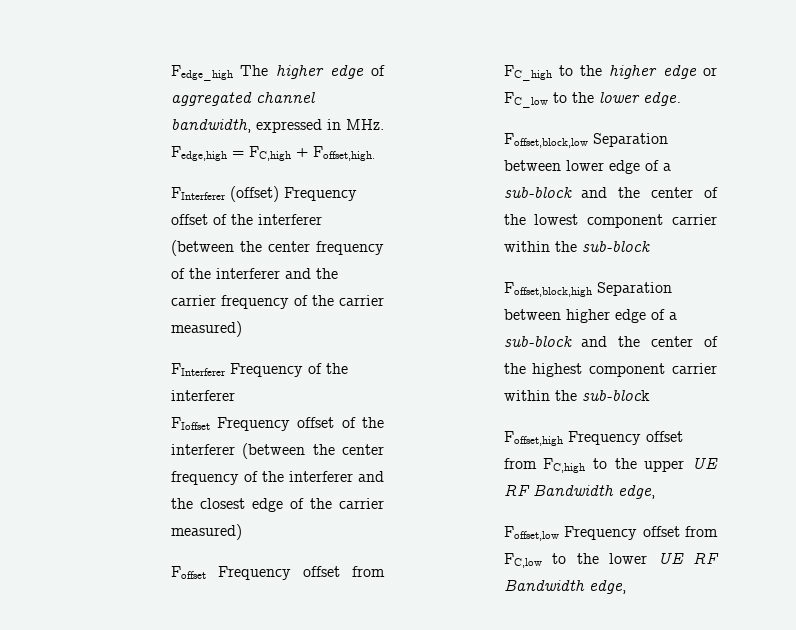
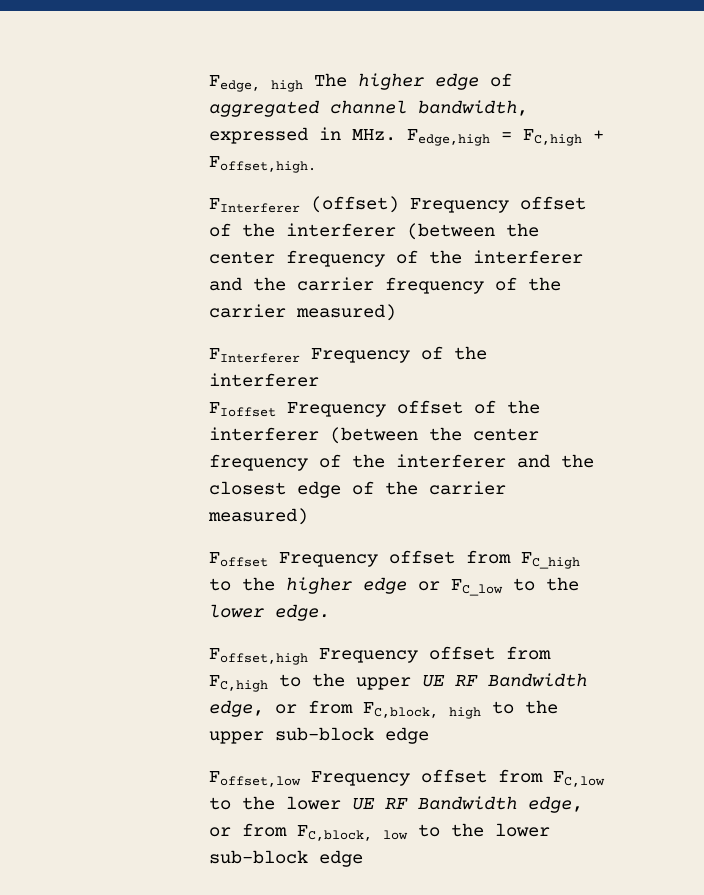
[170,65,233,81] Fedge_high -> [208,75,303,92] Fedge, high
[503,133,668,148] [503,160,671,174] [503,187,718,198] [503,214,717,228] [503,241,650,252] [503,282,672,297] [503,309,677,323] [503,336,718,347] [503,363,717,377] [503,390,650,401] // Foffset,block,low Separation between lower edge of a sub-block and the center of the lowest component carrier within the sub-block // Foffset,block,high Separation between higher edge of a sub-block and the center of the highest component carrier within the sub-block -> (330, 612) none
(655, 492) none -> [274,700,558,719] [208,727,429,744] or from FC,block, high to the upper sub-block edge
(626, 587) none -> [208,823,550,841] [208,850,363,867] or from FC,block, low to the lower sub-block edge

